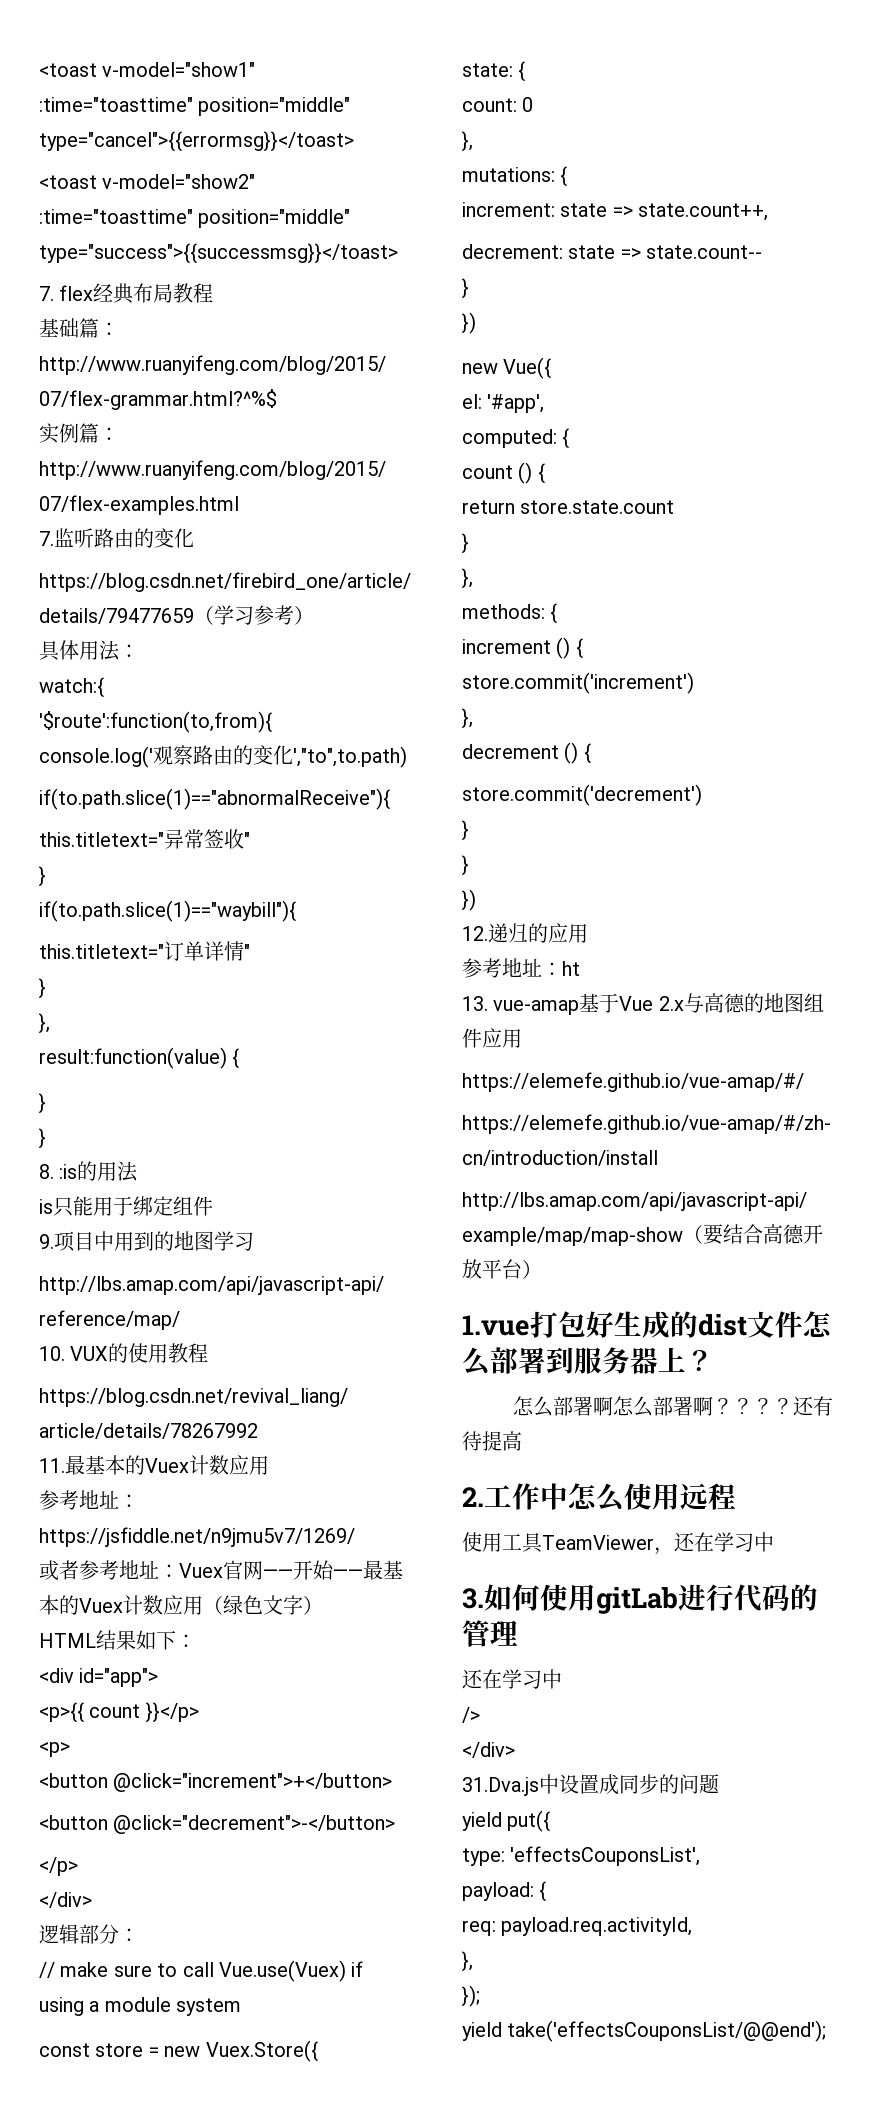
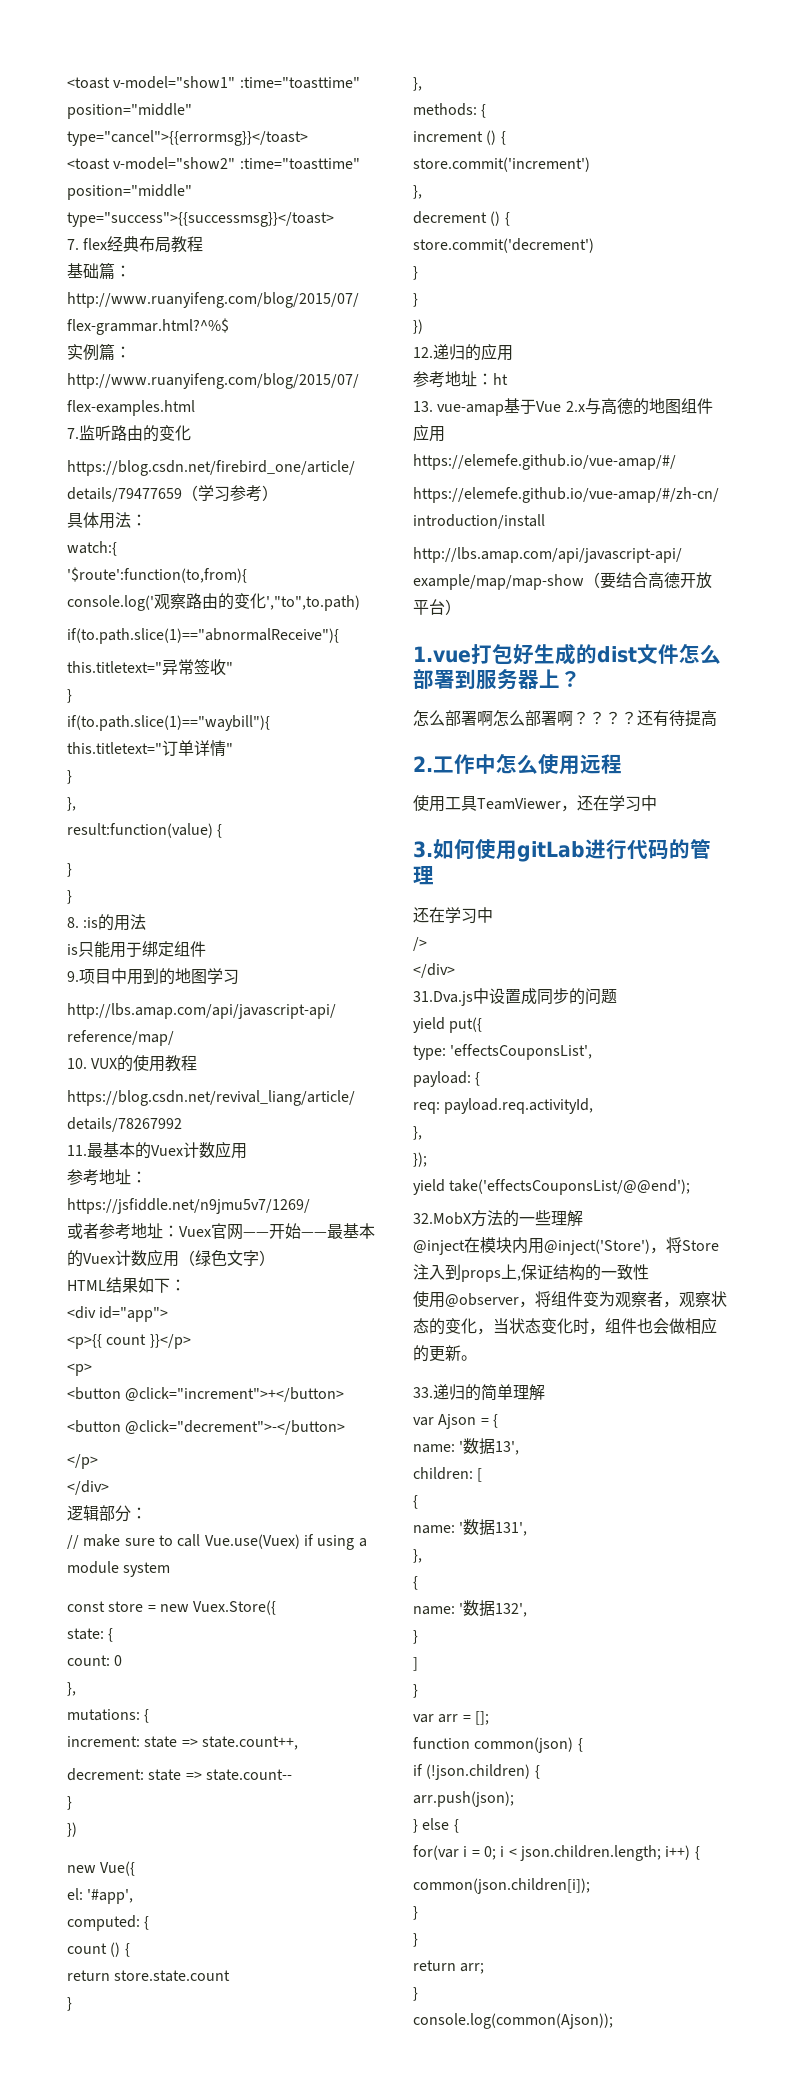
(827, 2031) none -> [413,1210,583,1227] [413,1237,719,1255] [413,1264,649,1282] [413,1291,727,1308] [413,1317,717,1335] [413,1345,477,1362] [413,1384,545,1401] [413,1414,498,1429] [413,1438,520,1455] [413,1467,483,1482] [413,1495,418,1509] [413,1519,528,1536] [413,1549,422,1563] [413,1576,418,1590] [413,1600,528,1617] [413,1630,418,1644] [413,1657,418,1671] [413,1684,418,1698] [413,1711,489,1725] [413,1737,583,1753] [413,1764,540,1780] [413,1791,514,1807] [413,1818,459,1833] [413,1845,700,1861] [413,1878,590,1894] [413,1906,418,1920] [413,1933,418,1947] [413,1960,485,1974] [413,1987,418,2001] [413,2013,613,2029] // 32.MobX方法的一些理解 // @inject在模块内用@inject('Store')，将Store注入到props上,保证结构的一致性 // 使用@observer，将组件变为观察者，观察状态的变化，当状态变化时，组件也会做相应的更新。 // 33.递归的简单理解 // var Ajson = { // name: '数据13', // children: [ // { // name: '数据131', // }, // { // name: '数据132', // } // ] // } // var arr = []; // function common(json) { // if (!json.children) { // arr.push(json); // } else { // for(var i = 0; i < json.children.length; i++) { // common(json.children[i]); // } // } // return arr; // } // console.log(common(Ajson));

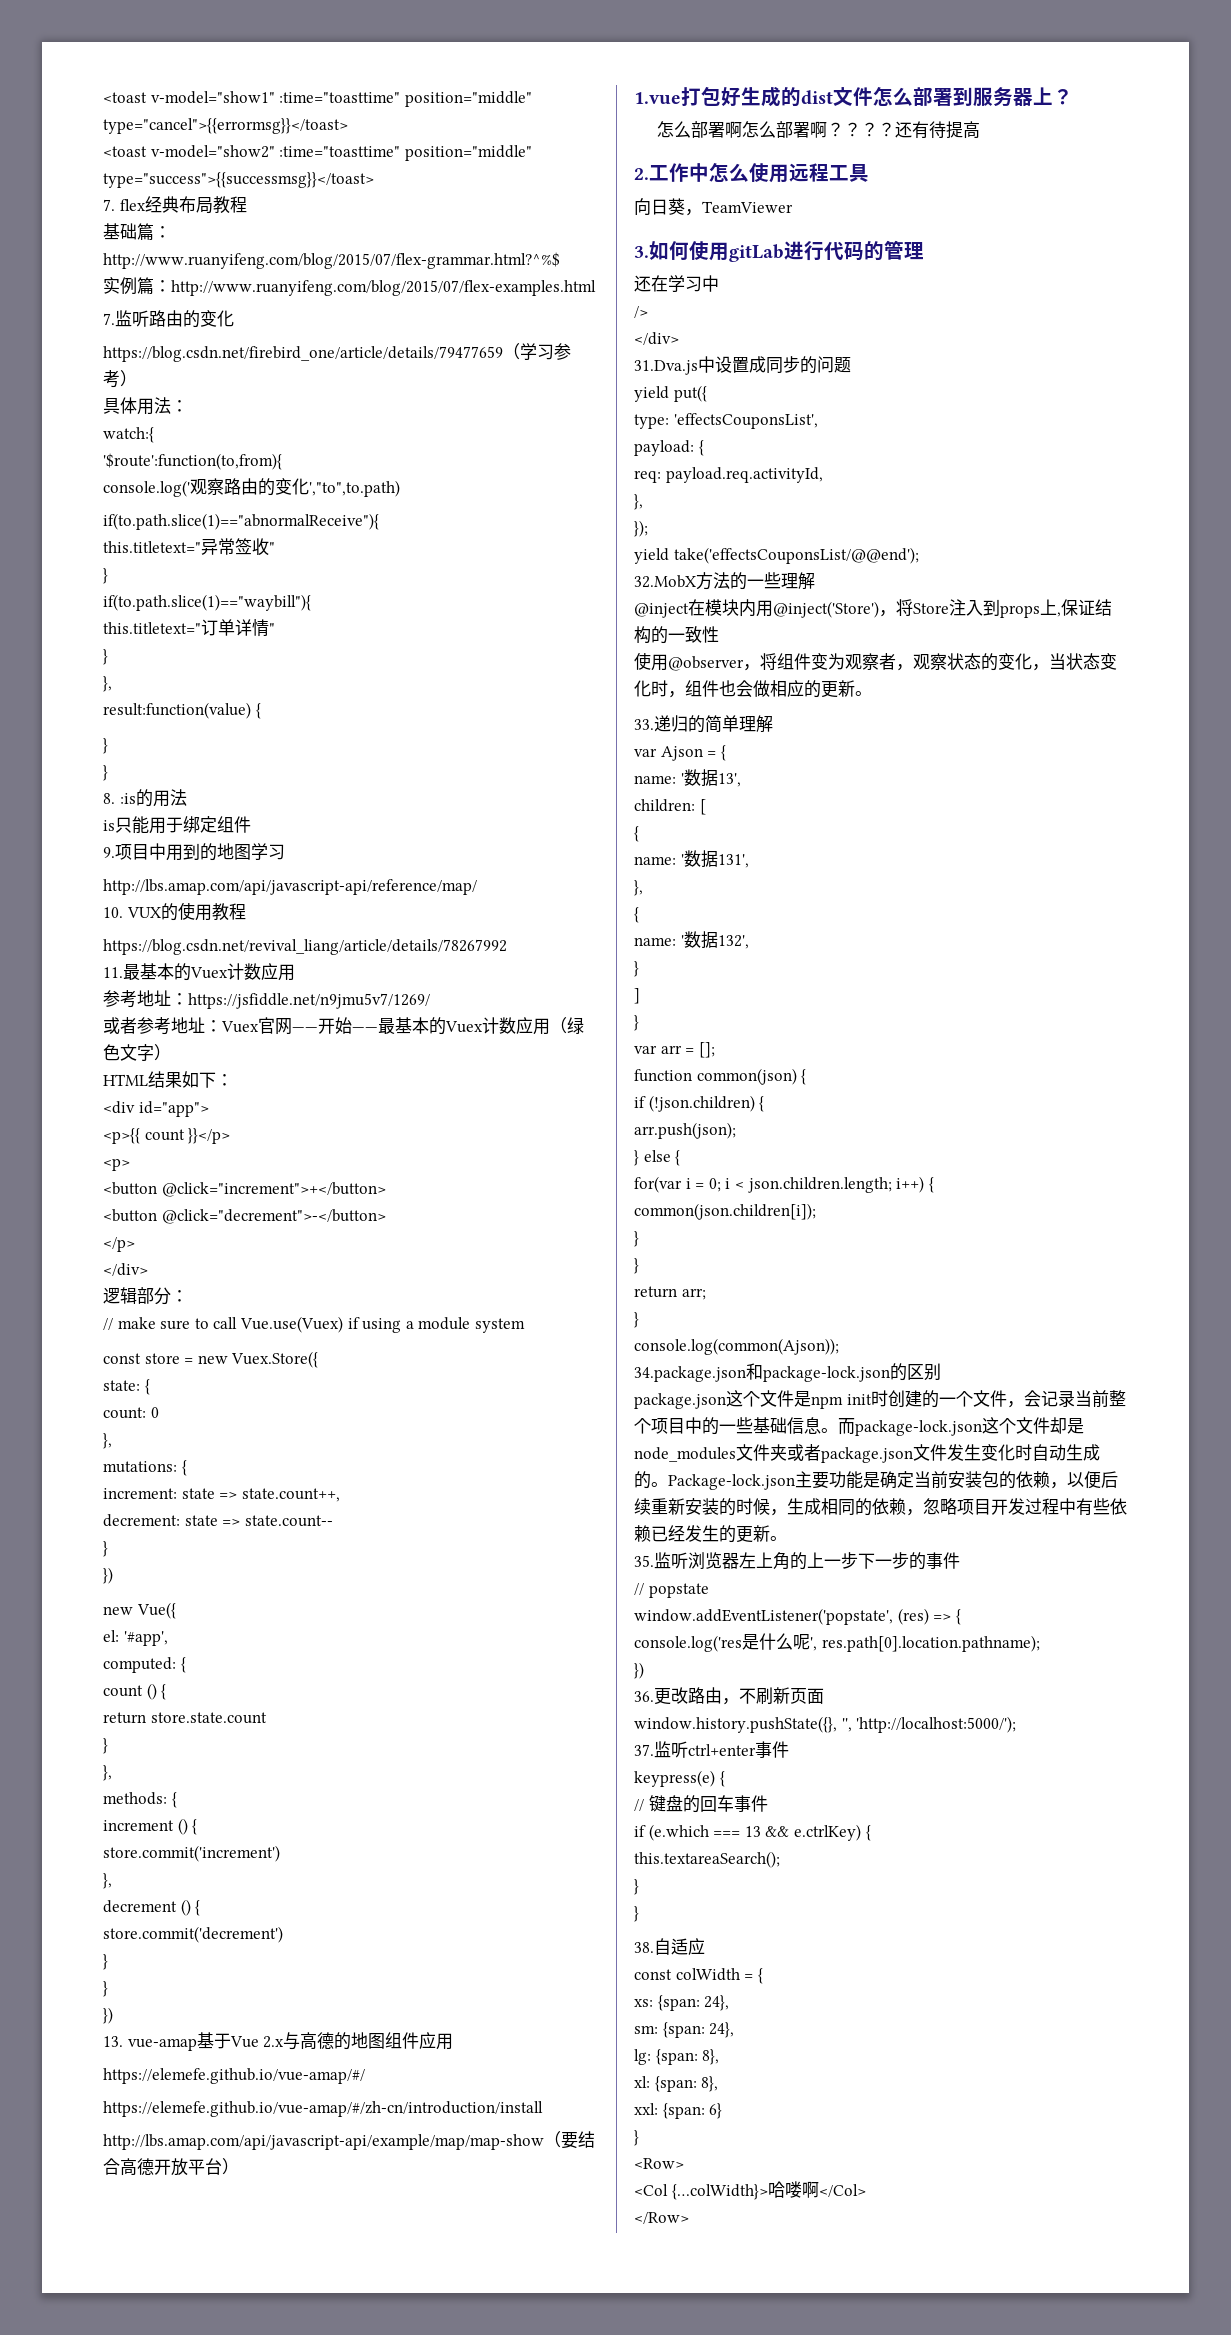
[413,343,513,361] [413,371,508,388] // 12.递归的应用 // 参考地址：ht -> (113, 2015) none
[413,795,445,812] // 使用 -> (829, 172) none
(477, 803) none -> [634,198,702,216] // 向日葵，
[561,795,657,812] ，还在学习中 -> (793, 207) none
(613, 2021) none -> [634,1363,941,1382] [634,1390,1126,1409] [634,1417,1084,1436] [634,1444,1100,1463] [634,1471,1118,1490] [634,1498,1127,1516] [634,1525,787,1543] [634,1552,960,1570] [634,1583,709,1598] [634,1608,961,1625] [634,1633,1040,1652] [634,1662,644,1679] [634,1687,824,1705] [634,1716,1017,1733] [634,1741,789,1758] [634,1770,725,1787] [634,1795,768,1813] [634,1824,871,1841] [634,1851,780,1868] [634,1879,639,1895] [634,1906,639,1922] [634,1938,705,1955] [634,1968,763,1984] [634,1995,730,2011] [634,2022,735,2038] [634,2049,720,2065] [634,2076,719,2092] [634,2103,723,2119] [634,2130,639,2146] [634,2158,684,2169] [634,2181,866,2200] [634,2212,689,2224] // 34.package.json和package-lock.json的区别 // package.json这个文件是npm init时创建的一个文件，会记录当前整个项目中的一些基础信息。而package-lock.json这个文件却是node_modules文件夹或者package.json文件发生变化时自动生成的。Package-lock.json主要功能是确定当前安装包的依赖，以便后续重新安装的时候，生成相同的依赖，忽略项目开发过程中有些依赖已经发生的更新。 // 35.监听浏览器左上角的上一步下一步的事件 // // popstate // window.addEventListener('popstate', (res) => { // console.log('res是什么呢', res.path[0].location.pathname); // }) // 36.更改路由，不刷新页面 // window.history.pushState({}, '', 'http://localhost:5000/'); // 37.监听ctrl+enter事件 // keypress(e) { // // 键盘的回车事件 // if (e.which === 13 && e.ctrlKey) { // this.textareaSearch(); // } // } // 38.自适应 // const colWidth = { // xs: {span: 24}, // sm: {span: 24}, // lg: {span: 8}, // xl: {span: 8}, // xxl: {span: 6} // } // <Row> // <Col {…colWidth}>哈喽啊</Col> // </Row>

